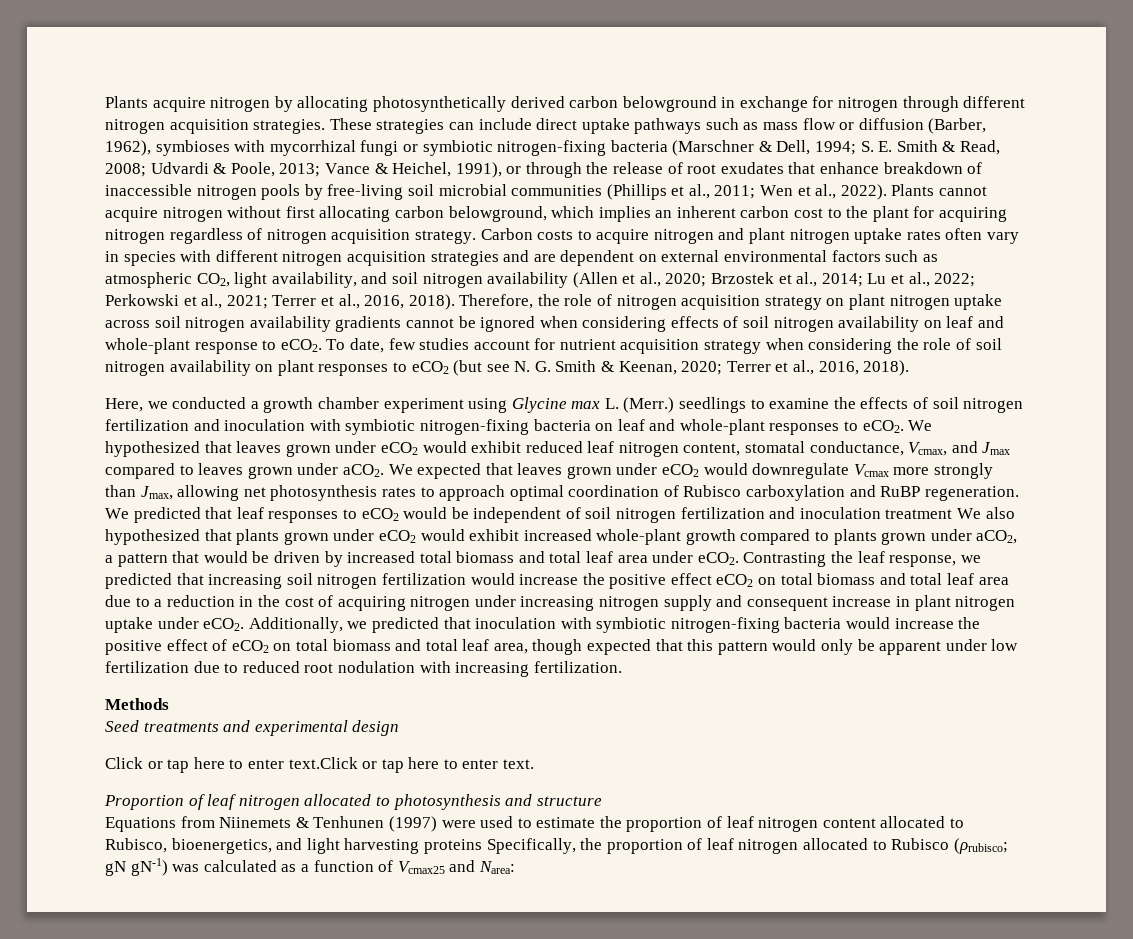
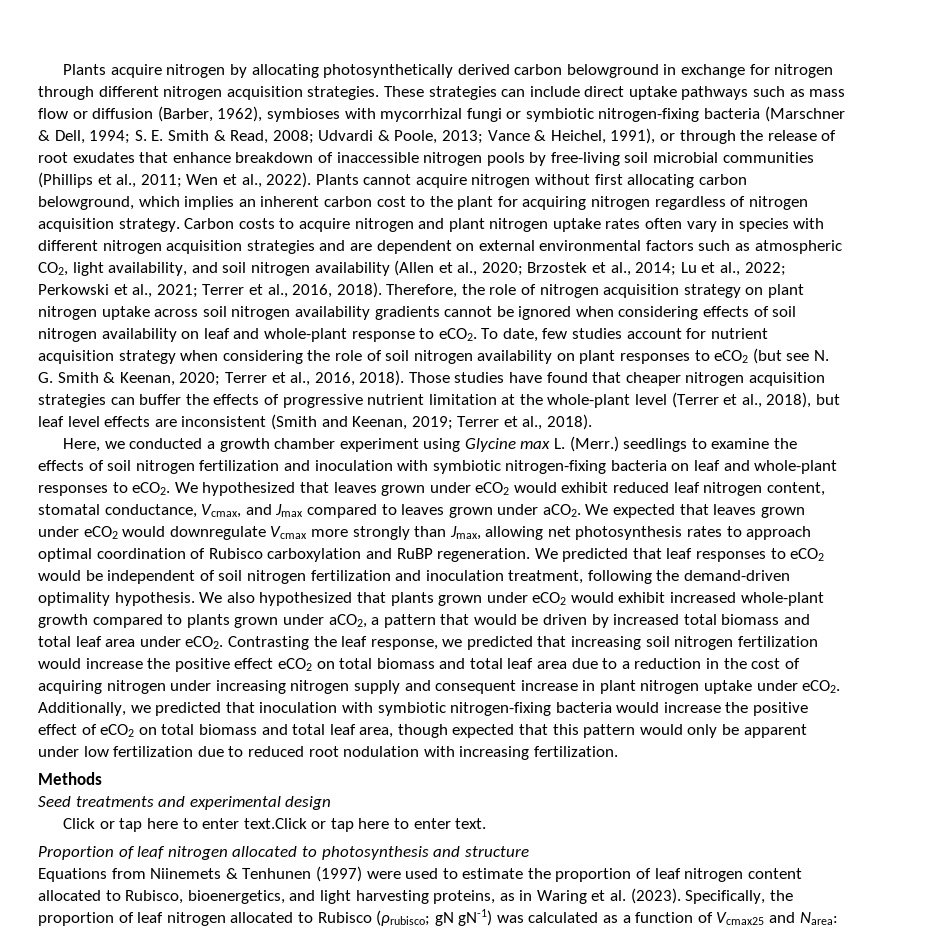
(910, 368) none -> [408,372,826,386] [38,392,841,408] [38,414,593,430] Those studies have found that cheaper nitrogen acquisition strategies can buffer the effects of progressive nutrient limitation at the whole-plant level (Terrer et al., 2018), but leaf level effects are inconsistent (Smith and Keenan, 2019; Terrer et al., 2018).
[885,509,953,519] treatment -> [508,570,791,584] [38,592,195,606] treatment, following the demand-driven optimality hypothesis.
[423,839,482,854] proteins -> [433,888,681,904] proteins, as in Waring et al. (2023).

